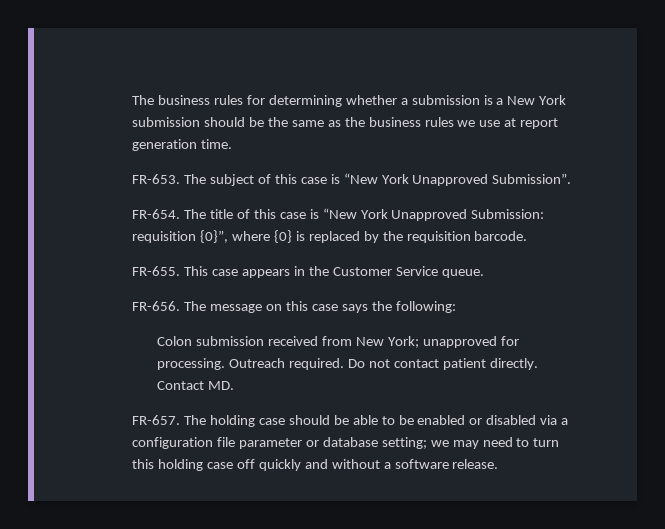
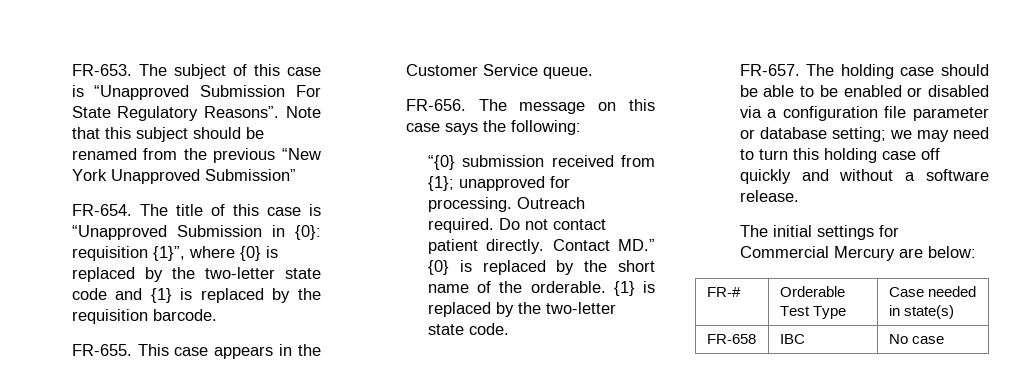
[132,95,567,107] [132,117,559,129] [132,139,233,151] The business rules for determining whether a submission is a New York submission should be the same as the business rules we use at report generation time. // -> (71, 70) none
[343,173,572,186] “New York Unapproved Submission”. -> [94,85,321,100] [71,106,321,121] [71,127,264,142] [71,148,321,163] [71,169,296,184] “Unapproved Submission For State Regulatory Reasons”. Note that this subject should be renamed from the previous “New York Unapproved Submission”
[322,208,545,221] [132,230,229,243] “New York Unapproved Submission: requisition {0}”, -> [71,225,321,240] [71,246,185,261] “Unapproved Submission in {0}: requisition {1}”,
(403, 236) none -> [204,267,321,279] [71,288,321,303] two-letter state code and {1} is replaced by the
[157,336,193,346] Colon -> [428,155,456,170] “{0}
[355,336,419,348] New York; -> [428,176,455,191] {1};
[208,381,235,390] MD. -> [618,239,655,251] [428,260,655,275] [428,281,655,296] [428,302,617,317] [428,323,510,335] MD.” {0} is replaced by the short name of the orderable. {1} is replaced by the two-letter state code.
(499, 464) none -> [739,225,899,240] [739,246,976,261] [706,287,741,297] [779,286,845,297] [779,306,846,319] [888,286,976,297] [888,305,954,319] [706,334,756,344] [779,334,805,344] [888,334,944,344] // The initial settings for Commercial Mercury are below: // FR-# | Orderable Test Type | Case needed in state(s) // FR-658 | IBC | No case

